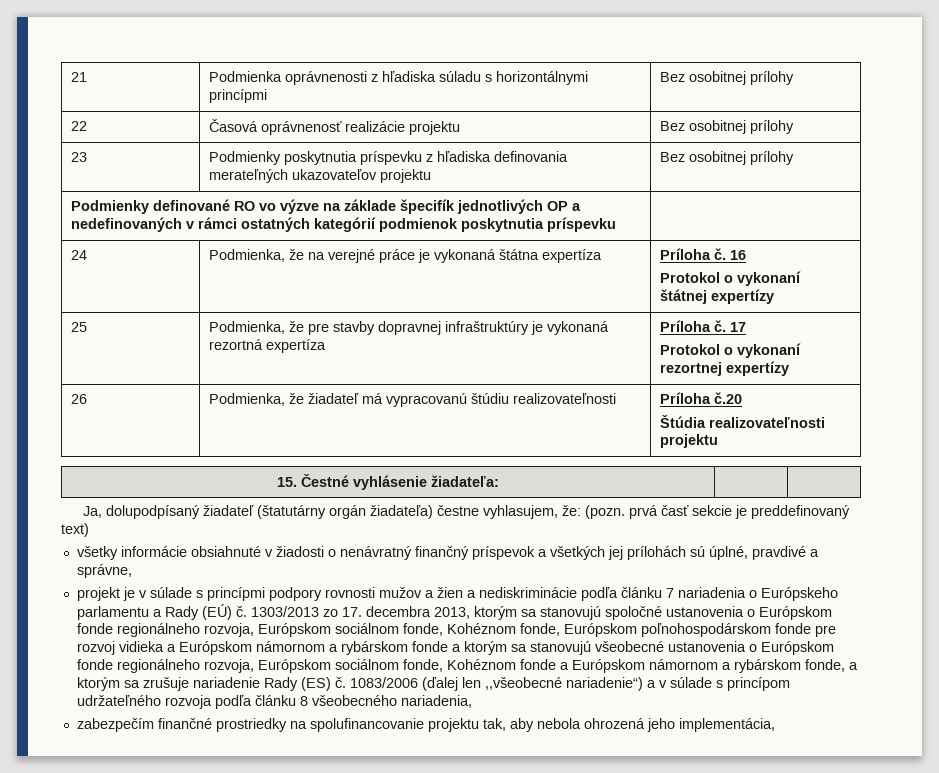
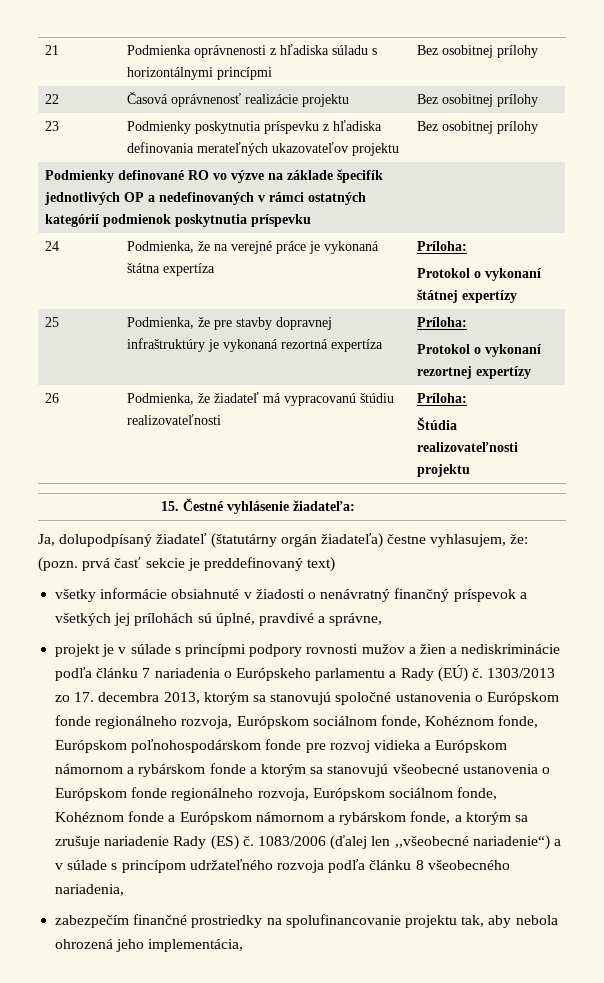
[660,248,747,260] Príloha č. 16 -> [416,241,467,251] Príloha:
[660,320,747,332] Príloha č. 17 -> [416,317,467,327] Príloha:
[660,392,743,404] Príloha č.20 -> [416,393,467,403] Príloha:

